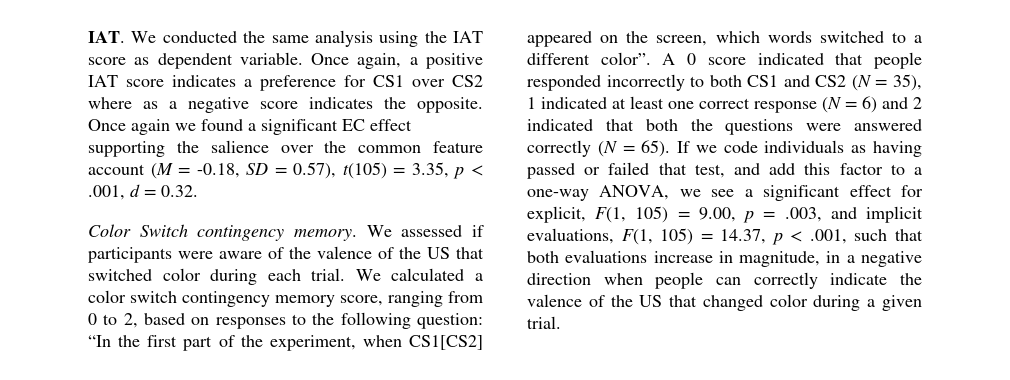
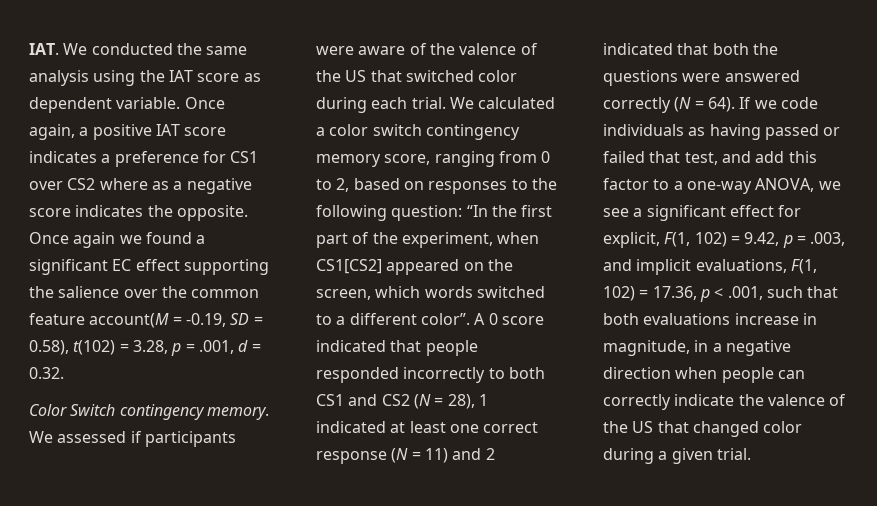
[88,162,483,179] account (M = -0.18, SD = 0.57), t(105) = 3.35, p < -> [89,313,263,328] [29,340,195,356] account(M = -0.19, SD = 0.58), t(102) = 3.28, p =
[892,74,922,91] 35), -> [447,394,475,409] 28),
[862,96,877,113] 6) -> [424,448,448,463] 11)
[641,140,671,157] 65). -> [707,97,735,112] 64).
[635,206,736,223] 105) = 9.00, -> [694,232,780,247] 102) = 9.42,
[660,228,767,245] 105) = 14.37, -> [603,286,697,301] 102) = 17.36,

